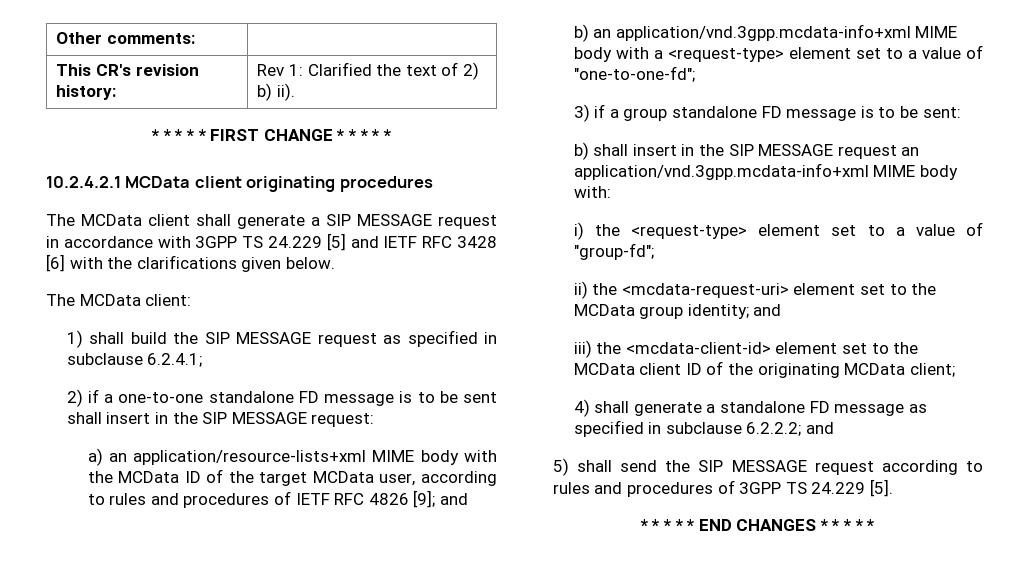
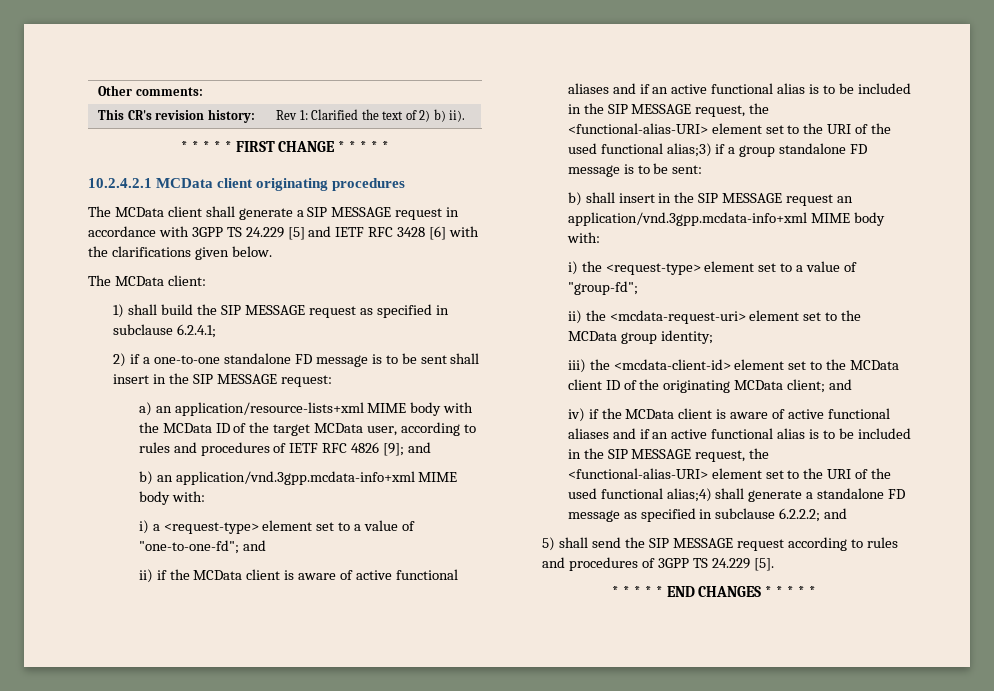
[615,47,649,59] with -> [171,491,205,502] [138,520,149,534] with: // i)
[573,104,590,122] // 3) -> [242,540,266,551] [138,569,458,583] [567,83,911,94] [567,103,770,117] [567,123,892,134] [567,143,712,157] and // ii) if the MCData client is aware of active functional aliases and if an active functional alias is to be included in the SIP MESSAGE request, the <functional-alias-URI> element set to the URI of the used functional alias;3)
[753,304,782,316] and -> (713, 337) none
[573,399,590,417] // 4) -> [829,379,853,390] [567,408,890,422] [567,428,911,439] [567,448,770,462] [567,468,892,479] [567,488,712,502] and // iv) if the MCData client is aware of active functional aliases and if an active functional alias is to be included in the SIP MESSAGE request, the <functional-alias-URI> element set to the URI of the used functional alias;4)

